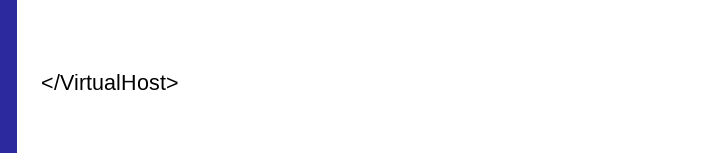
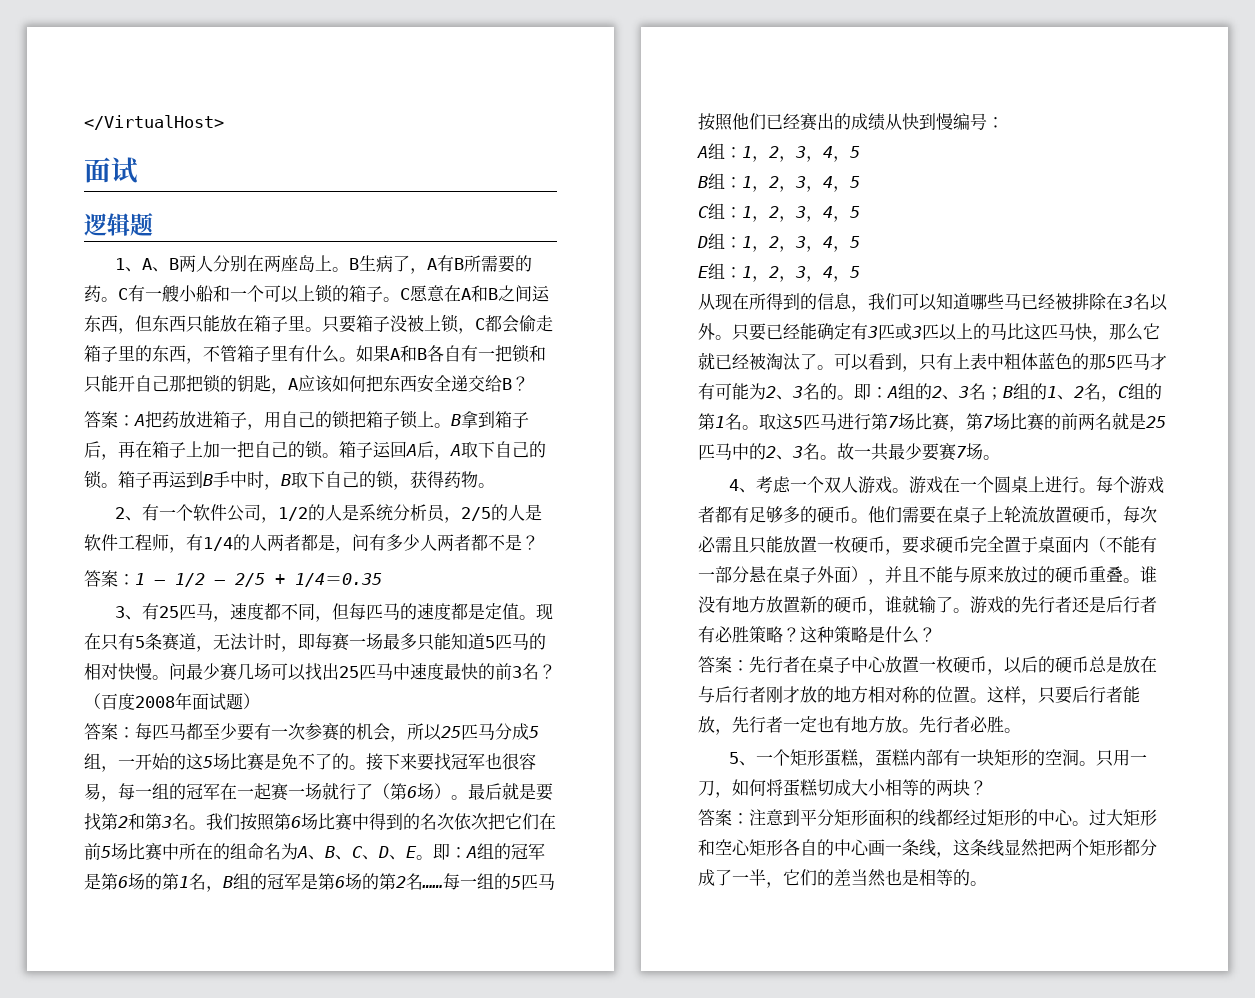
(179, 82) none -> [84,157,138,184] [84,212,153,236] [115,255,533,274] [84,284,550,303] [84,314,553,334] [84,344,546,364] [84,374,529,394] [84,410,529,430] [84,440,546,460] [84,470,495,490] [115,504,543,523] [84,533,539,553] [84,570,382,587] [115,603,554,622] [84,633,546,652] [84,663,556,681] [84,692,260,711] [84,723,539,742] [84,753,536,772] [84,782,553,802] [84,813,556,831] [84,843,545,861] [84,873,555,892] [698,113,1004,131] [697,143,860,162] [698,173,860,192] [698,203,860,222] [697,233,860,252] [698,263,860,282] [698,293,1168,312] [698,323,1160,342] [698,352,1167,372] [698,383,1162,402] [698,412,1166,432] [698,443,1000,461] [729,476,1165,494] [698,506,1157,525] [698,536,1157,555] [698,566,1157,585] [698,595,1157,615] [698,626,936,644] [698,656,1157,675] [698,686,1140,705] [698,716,1021,735] [729,749,1148,768] [698,779,987,798] [698,809,1157,827] [698,839,1157,858] [698,869,987,888] // 面试 // 逻辑题 // 1、A、B两人分别在两座岛上。B生病了，A有B所需要的药。C有一艘小船和一个可以上锁的箱子。C愿意在A和B之间运东西，但东西只能放在箱子里。只要箱子没被上锁，C都会偷走箱子里的东西，不管箱子里有什么。如果A和B各自有一把锁和只能开自己那把锁的钥匙，A应该如何把东西安全递交给B？ // 答案：A把药放进箱子，用自己的锁把箱子锁上。B拿到箱子后，再在箱子上加一把自己的锁。箱子运回A后，A取下自己的锁。箱子再运到B手中时，B取下自己的锁，获得药物。 // 2、有一个软件公司，1/2的人是系统分析员，2/5的人是软件工程师，有1/4的人两者都是，问有多少人两者都不是？ // 答案：1 – 1/2 – 2/5 + 1/4＝0.35 // 3、有25匹马，速度都不同，但每匹马的速度都是定值。现在只有5条赛道，无法计时，即每赛一场最多只能知道5匹马的相对快慢。问最少赛几场可以找出25匹马中速度最快的前3名？（百度2008年面试题） // 答案：每匹马都至少要有一次参赛的机会，所以25匹马分成5组，一开始的这5场比赛是免不了的。接下来要找冠军也很容易，每一组的冠军在一起赛一场就行了（第6场）。最后就是要找第2和第3名。我们按照第6场比赛中得到的名次依次把它们在前5场比赛中所在的组命名为A、B、C、D、E。即：A组的冠军是第6场的第1名，B组的冠军是第6场的第2名……每一组的5匹马按照他们已经赛出的成绩从快到慢编号： // A组：1，2，3，4，5 // B组：1，2，3，4，5 // C组：1，2，3，4，5 // D组：1，2，3，4，5 // E组：1，2，3，4，5 // 从现在所得到的信息，我们可以知道哪些马已经被排除在3名以外。只要已经能确定有3匹或3匹以上的马比这匹马快，那么它就已经被淘汰了。可以看到，只有上表中粗体蓝色的那5匹马才有可能为2、3名的。即：A组的2、3名；B组的1、2名，C组的第1名。取这5匹马进行第7场比赛，第7场比赛的前两名就是25匹马中的2、3名。故一共最少要赛7场。 // 4、考虑一个双人游戏。游戏在一个圆桌上进行。每个游戏者都有足够多的硬币。他们需要在桌子上轮流放置硬币，每次必需且只能放置一枚硬币，要求硬币完全置于桌面内（不能有一部分悬在桌子外面），并且不能与原来放过的硬币重叠。谁没有地方放置新的硬币，谁就输了。游戏的先行者还是后行者有必胜策略？这种策略是什么？ // 答案：先行者在桌子中心放置一枚硬币，以后的硬币总是放在与后行者刚才放的地方相对称的位置。这样，只要后行者能放，先行者一定也有地方放。先行者必胜。 // 5、一个矩形蛋糕，蛋糕内部有一块矩形的空洞。只用一刀，如何将蛋糕切成大小相等的两块？ // 答案：注意到平分矩形面积的线都经过矩形的中心。过大矩形和空心矩形各自的中心画一条线，这条线显然把两个矩形都分成了一半，它们的差当然也是相等的。

